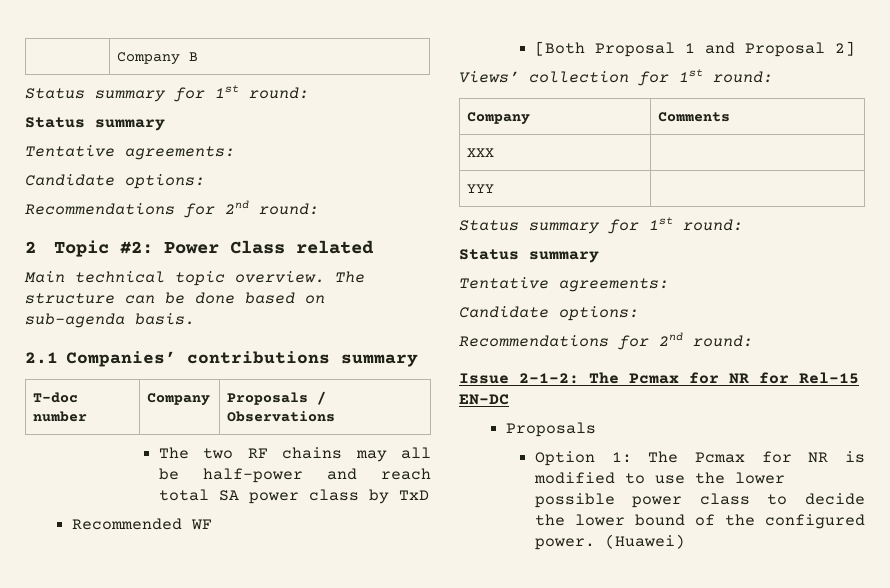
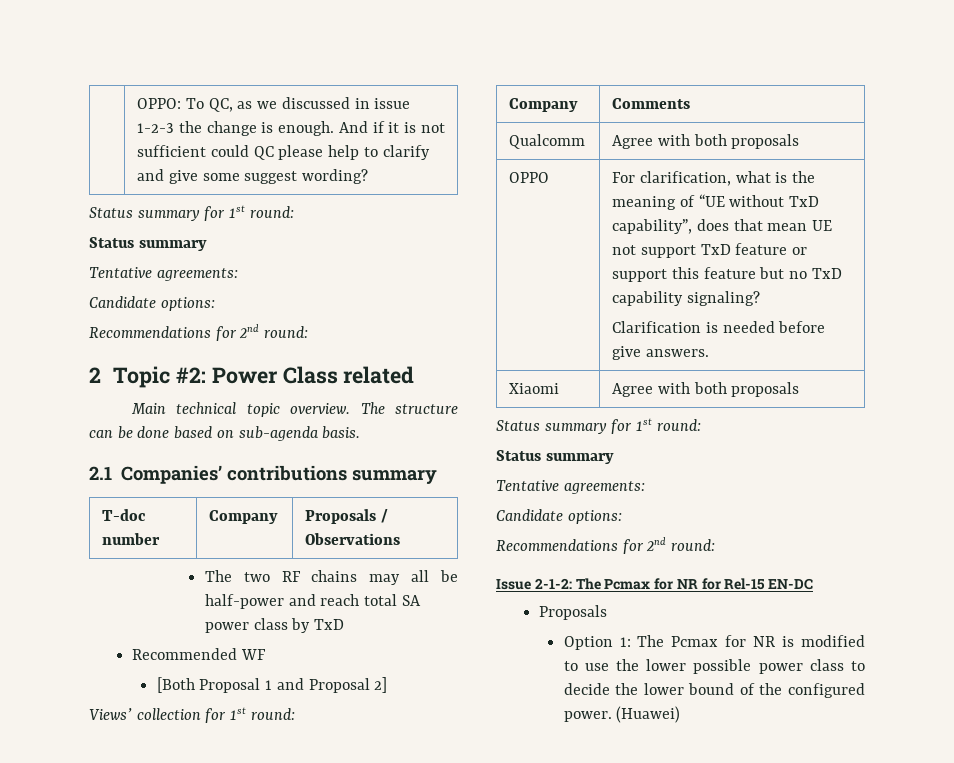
[117,52,199,65] | Company B -> [137,97,411,112] [137,121,445,136] [137,145,430,160] [137,169,369,184] | OPPO: To QC, as we discussed in issue 1-2-3 the change is enough. And if it is not sufficient could QC please help to clarify and give some suggest wording?
[467,148,495,157] [467,184,495,193] XXX | // YYY | -> [509,134,586,149] [612,134,800,149] [509,172,550,183] [612,171,816,186] [612,194,820,210] [612,219,833,234] [612,243,808,258] [612,267,842,282] [612,291,760,306] [612,321,826,333] [612,346,709,360] [509,383,560,394] [612,382,800,397] Qualcomm | Agree with both proposals // OPPO | For clarification, what is the meaning of “UE without TxD capability”, does that mean UE not support TxD feature or support this feature but no TxD capability signaling? // Clarification is needed before give answers. // Xiaomi | Agree with both proposals

